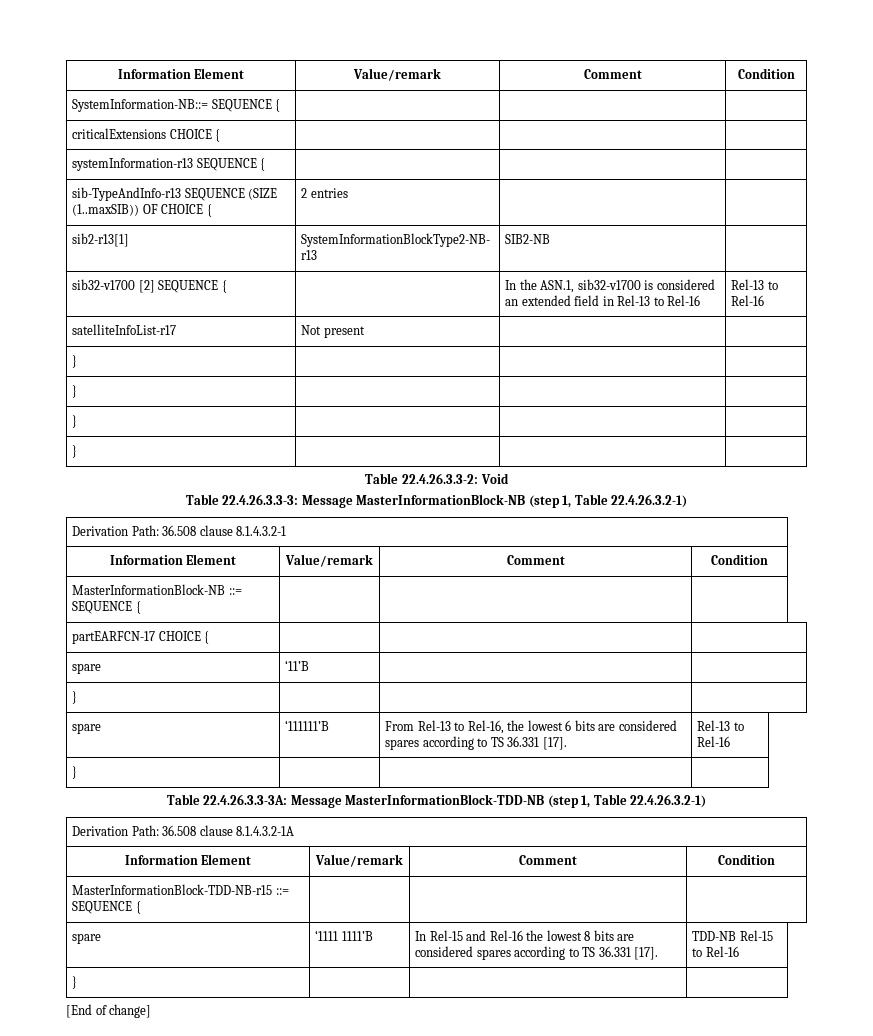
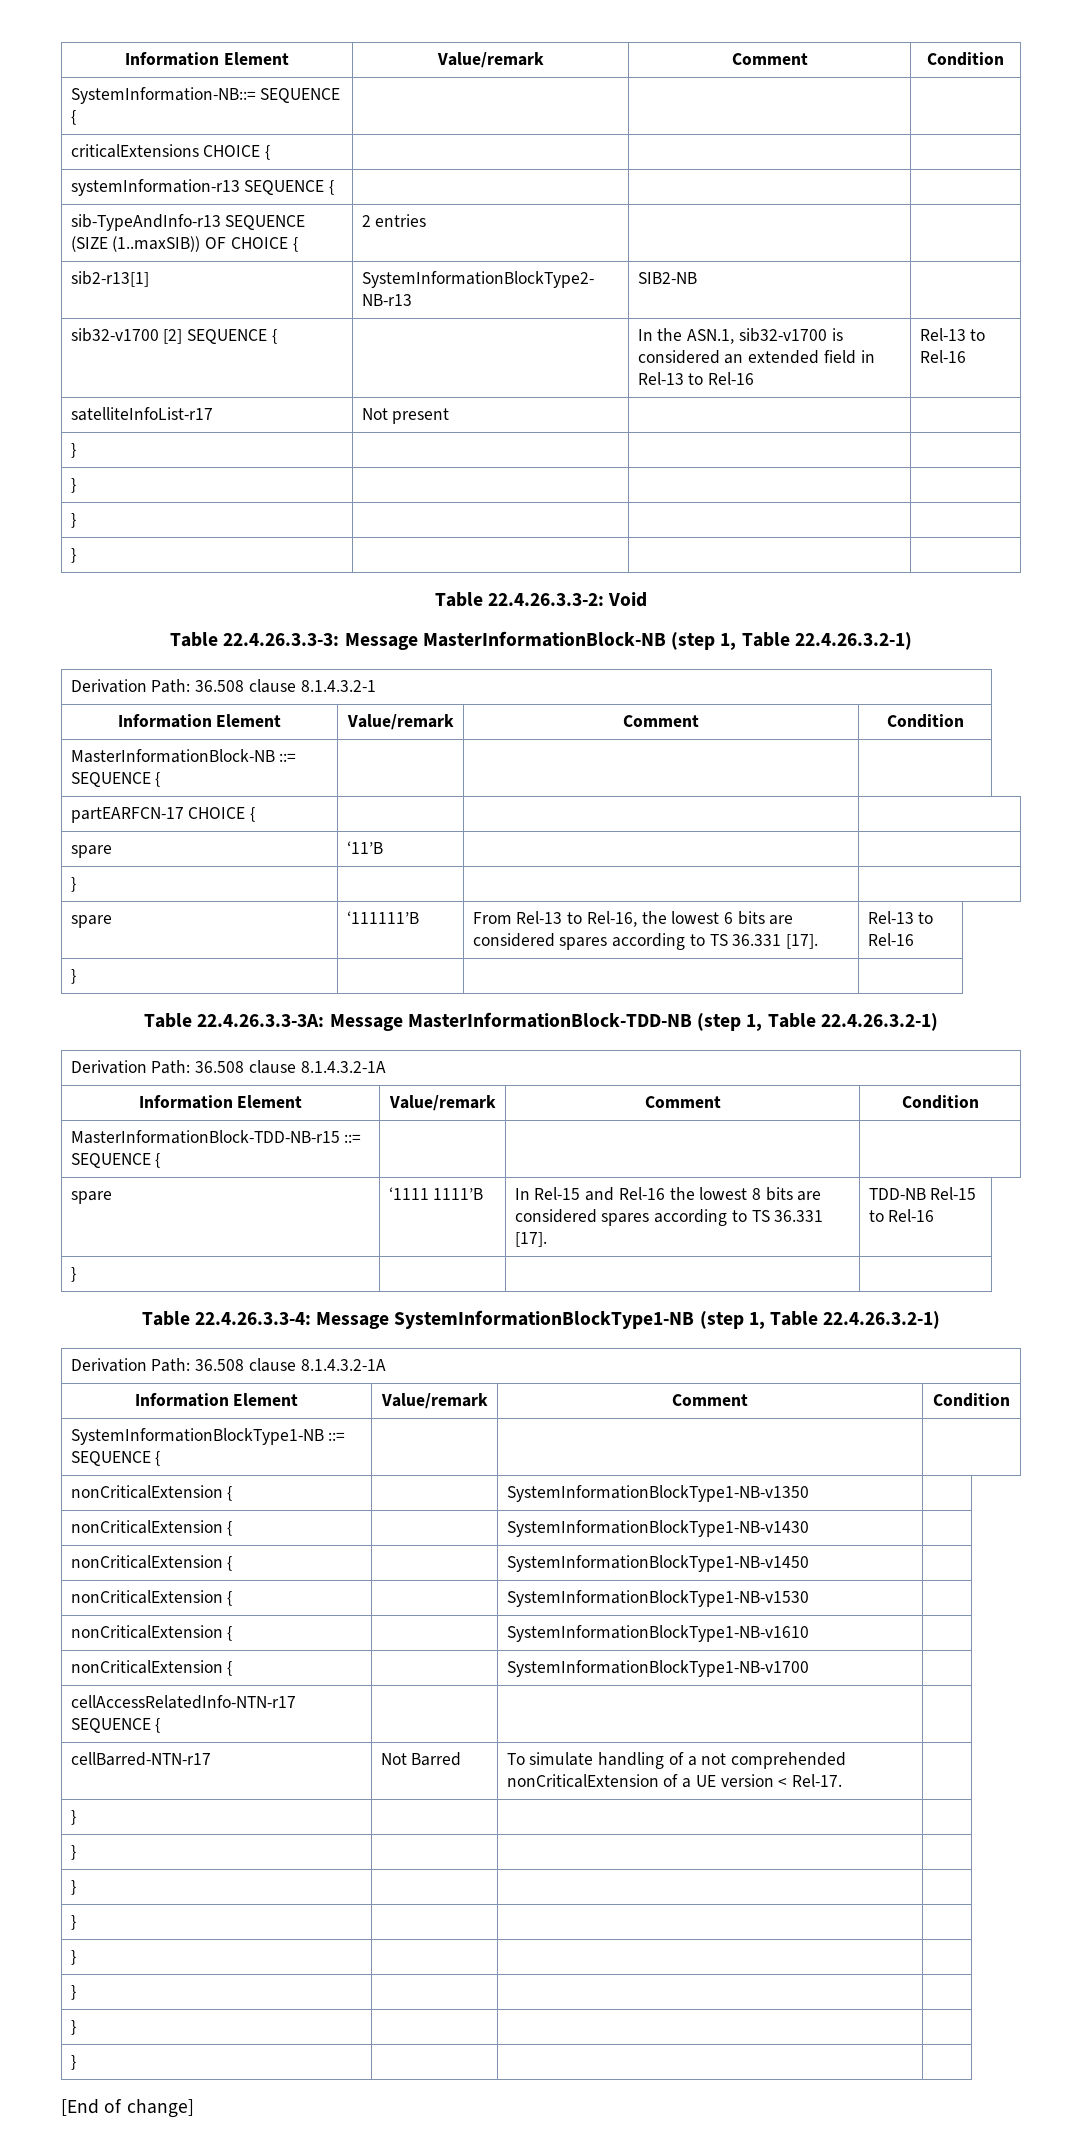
(78, 982) none -> [141,1310,941,1329] [70,1358,386,1372] [134,1393,299,1407] [380,1393,488,1409] [672,1394,748,1406] [933,1393,1010,1407] [70,1428,346,1445] [70,1451,161,1466] [70,1485,233,1501] [506,1485,809,1502] [70,1520,233,1536] [506,1520,809,1537] [70,1555,233,1571] [506,1555,809,1572] [70,1590,233,1606] [506,1590,809,1607] [70,1625,233,1641] [506,1625,809,1642] [70,1660,233,1676] [506,1660,809,1677] [70,1695,296,1709] [70,1718,161,1733] [70,1752,211,1766] [380,1752,462,1766] [506,1752,846,1769] [506,1774,842,1788] [70,1810,76,1825] [70,1845,76,1860] [70,1880,76,1895] [70,1915,76,1930] [70,1950,76,1965] [70,1985,76,2000] [70,2020,76,2035] [70,2055,76,2070] // Table 22.4.26.3.3-4: Message SystemInformationBlockType1-NB (step 1, Table 22.4.26.3.2-1) // Derivation Path: 36.508 clause 8.1.4.3.2-1A // Information Element | Value/remark | Comment | Condition // SystemInformationBlockType1-NB ::= SEQUENCE { | | | // nonCriticalExtension { | | SystemInformationBlockType1-NB-v1350 | // nonCriticalExtension { | | SystemInformationBlockType1-NB-v1430 | // nonCriticalExtension { | | SystemInformationBlockType1-NB-v1450 | // nonCriticalExtension { | | SystemInformationBlockType1-NB-v1530 | // nonCriticalExtension { | | SystemInformationBlockType1-NB-v1610 | // nonCriticalExtension { | | SystemInformationBlockType1-NB-v1700 | // cellAccessRelatedInfo-NTN-r17 SEQUENCE { | | | // cellBarred-NTN-r17 | Not Barred | To simulate handling of a not comprehended nonCriticalExtension of a UE version < Rel-17. | // } | | | // } | | | // } | | | // } | | | // } | | | // } | | | // } | | | // } | | |

